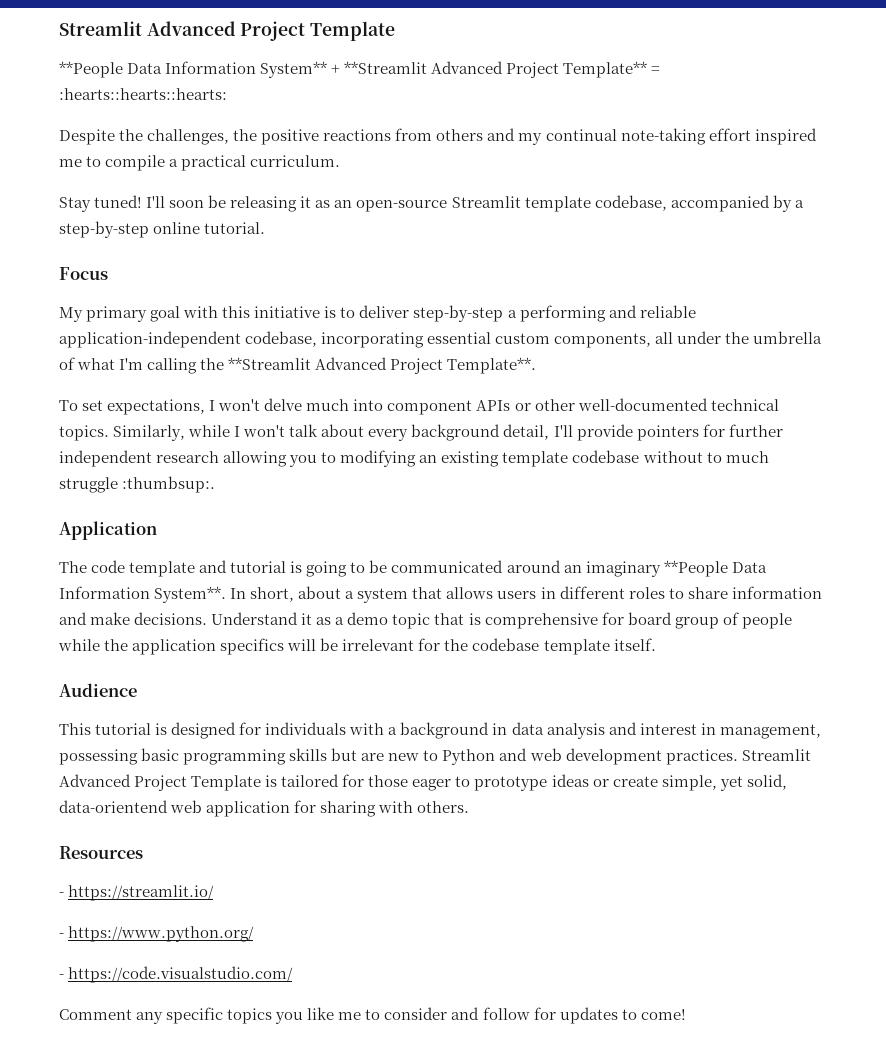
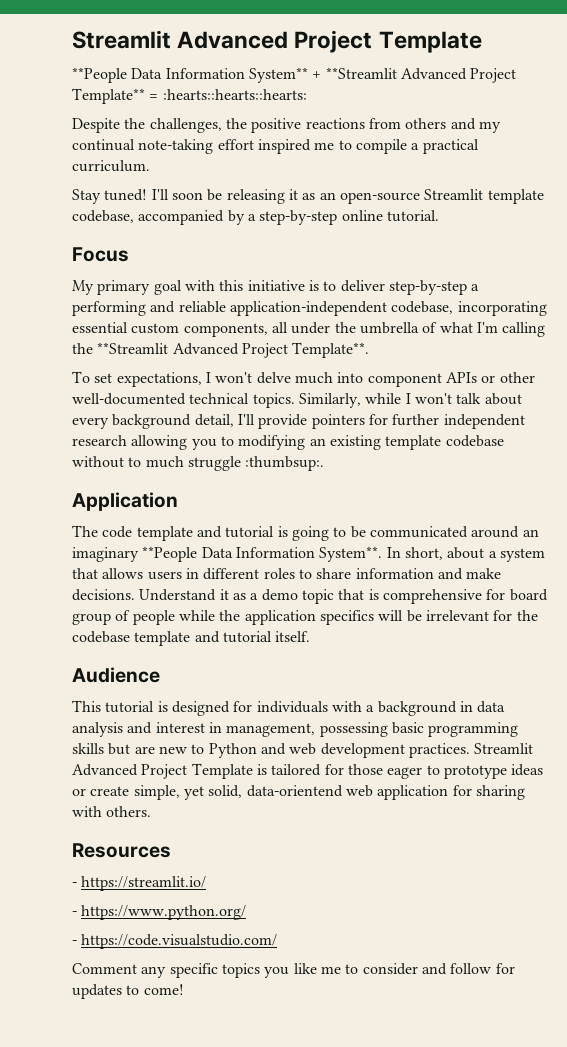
(610, 647) none -> [194,631,272,643] and tutorial

